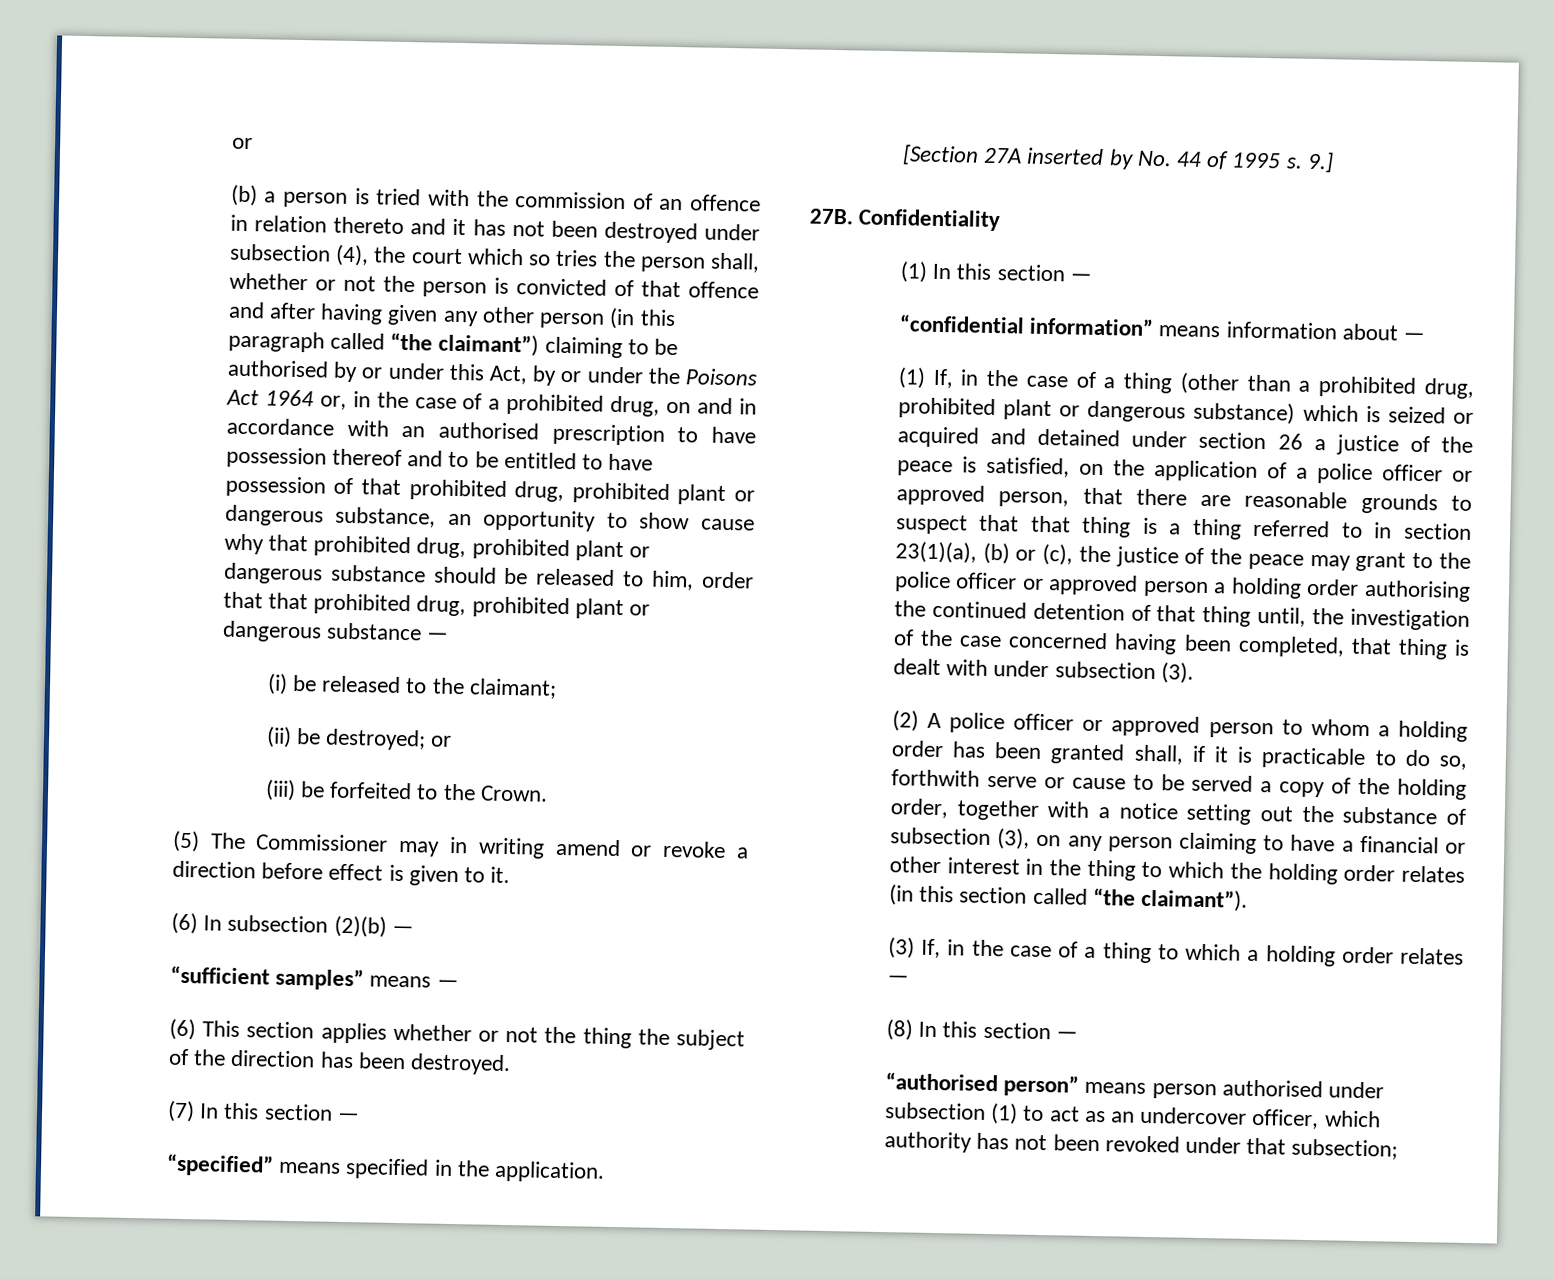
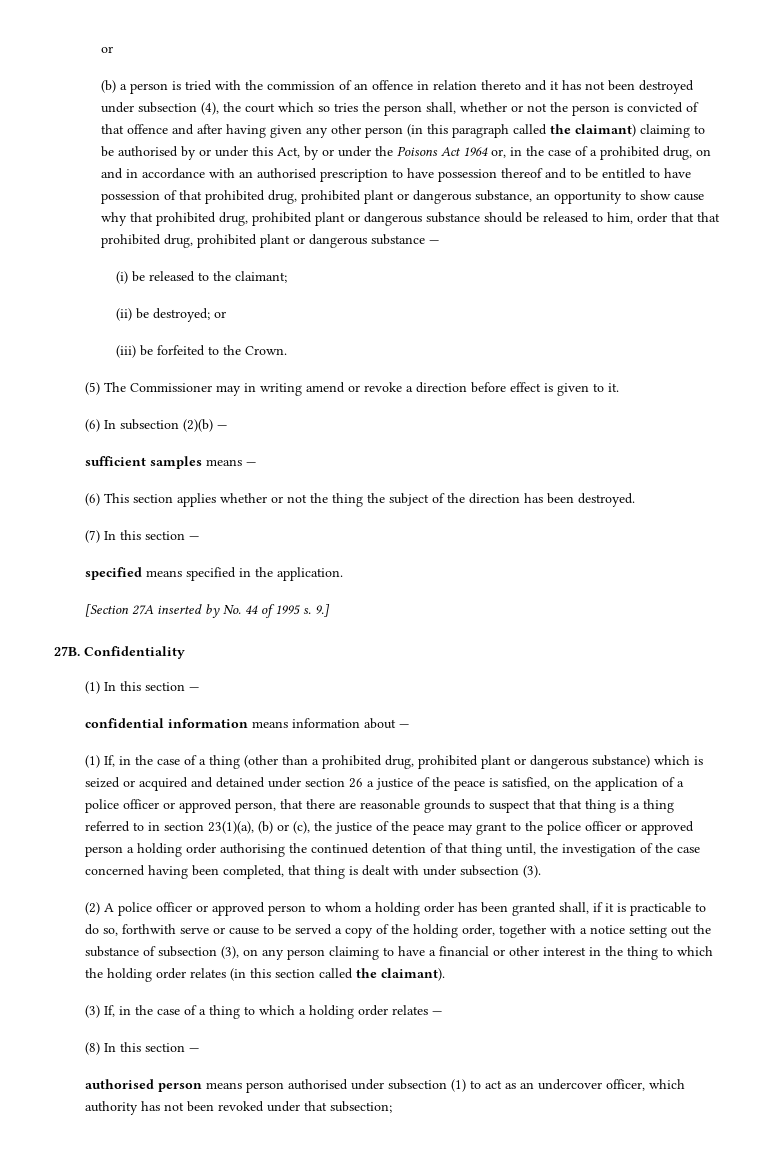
[390,332,540,357] “the claimant”) -> [549,124,636,137] the claimant)
[169,965,365,991] “sufficient samples” -> [85,456,203,469] sufficient samples
[165,1153,274,1177] “specified” -> [85,567,143,580] specified
[898,314,1155,336] “confidential information” -> [85,718,249,728] confidential information
[1092,887,1248,912] “the claimant”). -> [356,968,446,981] the claimant).
[884,1072,1080,1097] “authorised person” -> [85,1079,203,1092] authorised person

